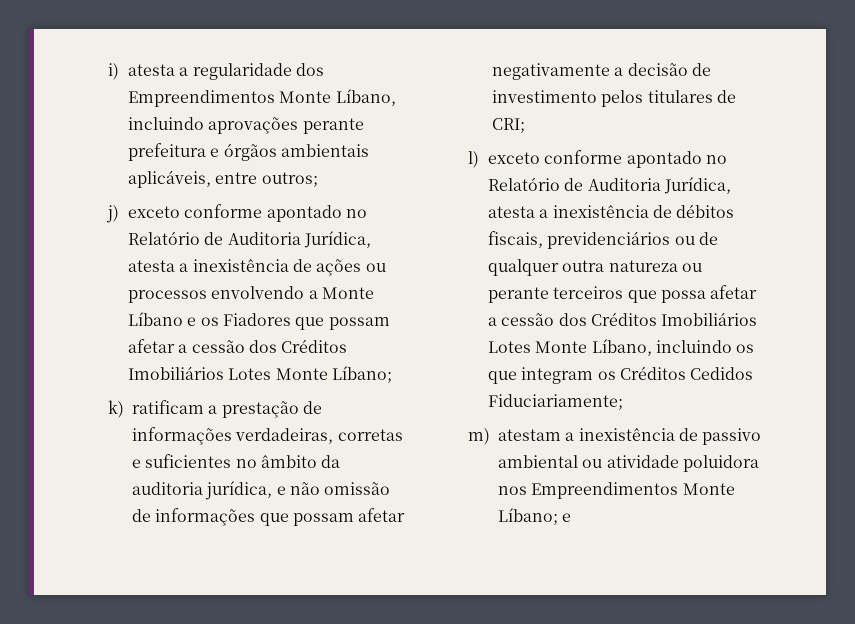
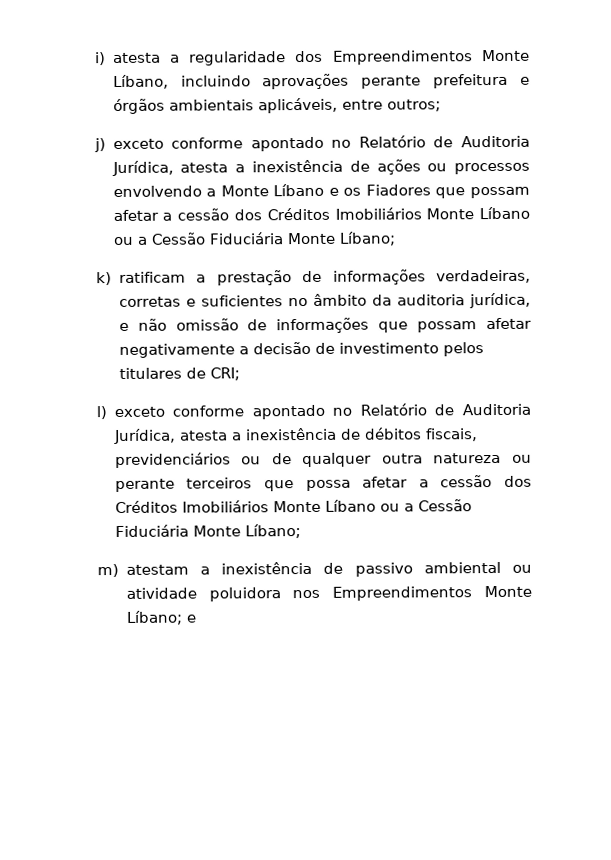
[228,368,272,380] Lotes -> [426,206,530,220] [112,232,284,246] Monte Líbano ou a Cessão Fiduciária
[487,339,755,356] [487,366,754,384] [487,394,623,410] Lotes Monte Líbano, incluindo os que integram os Créditos Cedidos Fiduciariamente; -> [272,499,472,513] [114,524,301,539] Monte Líbano ou a Cessão Fiduciária Monte Líbano;

